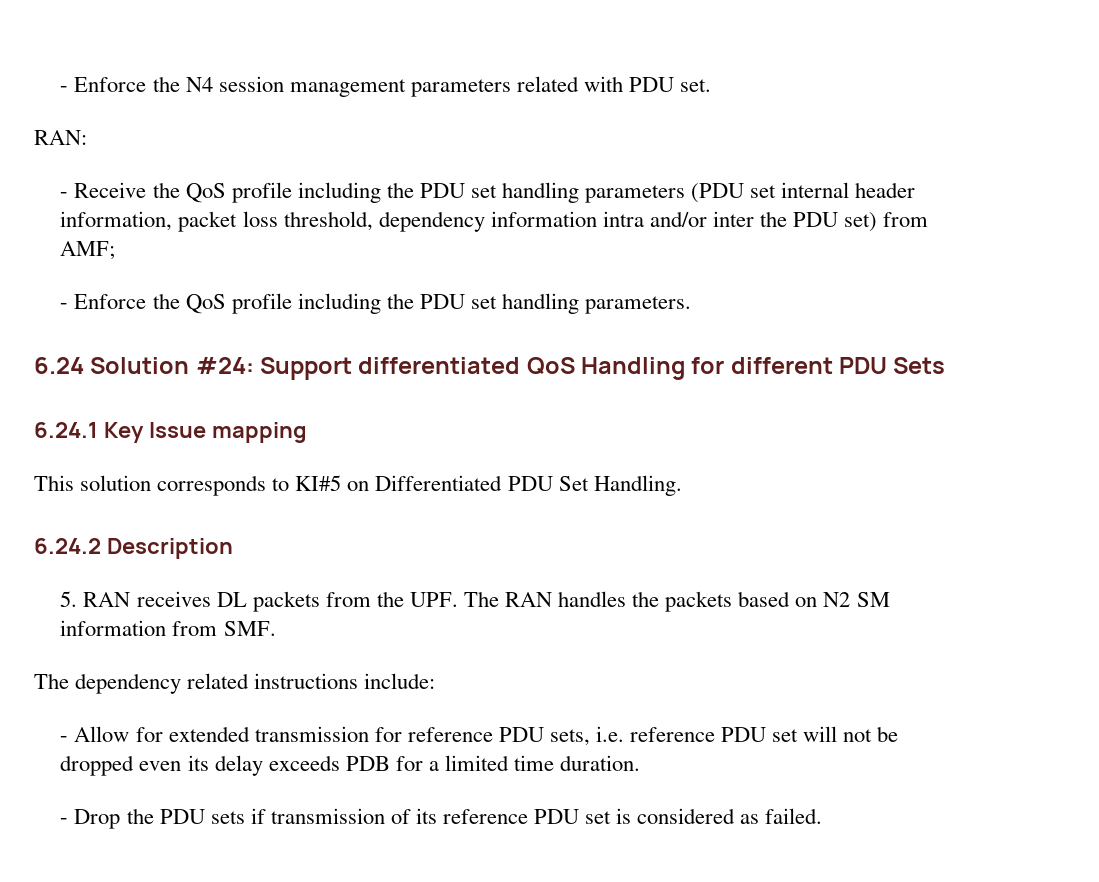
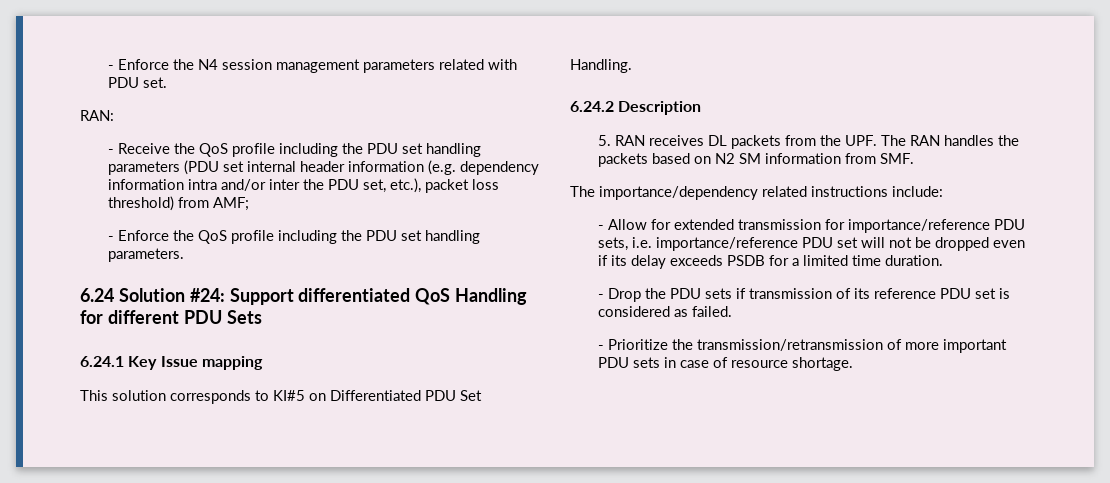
[60,211,373,232] information, packet loss threshold, -> [348,160,457,175] information (e.g.
[844,212,878,232] set) -> [363,178,500,193] [108,196,175,211] set, etc.), packet loss threshold)
[75,673,182,694] dependency -> [599,186,758,200] importance/dependency
[407,727,493,742] reference -> [848,219,991,233] importance/reference
[630,727,716,742] reference -> [656,237,799,251] importance/reference
(182, 766) none -> [598,255,609,266] if
[345,756,390,771] PDB -> [727,255,766,266] PSDB
(823, 816) none -> [598,339,1008,353] [598,357,854,371] // - Prioritize the transmission/retransmission of more important PDU sets in case of resource shortage.

